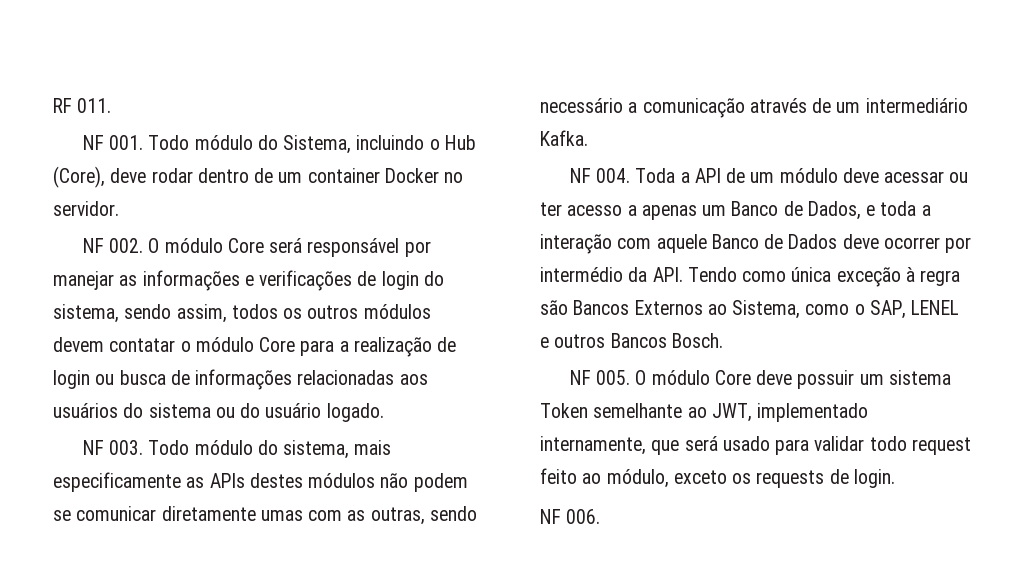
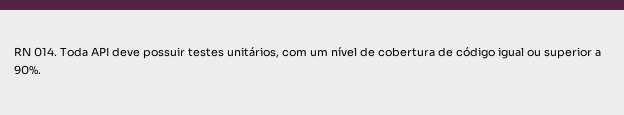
[53,98,112,113] [82,135,476,154] [53,166,464,188] [53,201,119,216] [82,238,431,257] [53,270,444,291] [53,304,431,323] [53,337,457,357] [53,369,428,390] [53,403,384,422] [82,440,392,459] [53,472,468,492] [53,506,477,525] [540,98,968,118] [540,130,588,146] [569,168,969,183] [540,201,931,220] [540,234,972,254] [540,267,961,287] [540,300,960,319] [540,333,723,348] [569,370,951,389] [540,403,869,422] [540,436,971,455] [540,468,895,488] [540,509,601,524] RF 011. // NF 001. Todo módulo do Sistema, incluindo o Hub (Core), deve rodar dentro de um container Docker no servidor. // NF 002. O módulo Core será responsável por manejar as informações e verificações de login do sistema, sendo assim, todos os outros módulos devem contatar o módulo Core para a realização de login ou busca de informações relacionadas aos usuários do sistema ou do usuário logado. // NF 003. Todo módulo do sistema, mais especificamente as APIs destes módulos não podem se comunicar diretamente umas com as outras, sendo necessário a comunicação através de um intermediário Kafka. // NF 004. Toda a API de um módulo deve acessar ou ter acesso a apenas um Banco de Dados, e toda a interação com aquele Banco de Dados deve ocorrer por intermédio da API. Tendo como única exceção à regra são Bancos Externos ao Sistema, como o SAP, LENEL e outros Bancos Bosch. // NF 005. O módulo Core deve possuir um sistema Token semelhante ao JWT, implementado internamente, que será usado para validar todo request feito ao módulo, exceto os requests de login. // NF 006. -> [14,47,601,59] [14,65,41,75] RN 014. Toda API deve possuir testes unitários, com um nível de cobertura de código igual ou superior a 90%.

